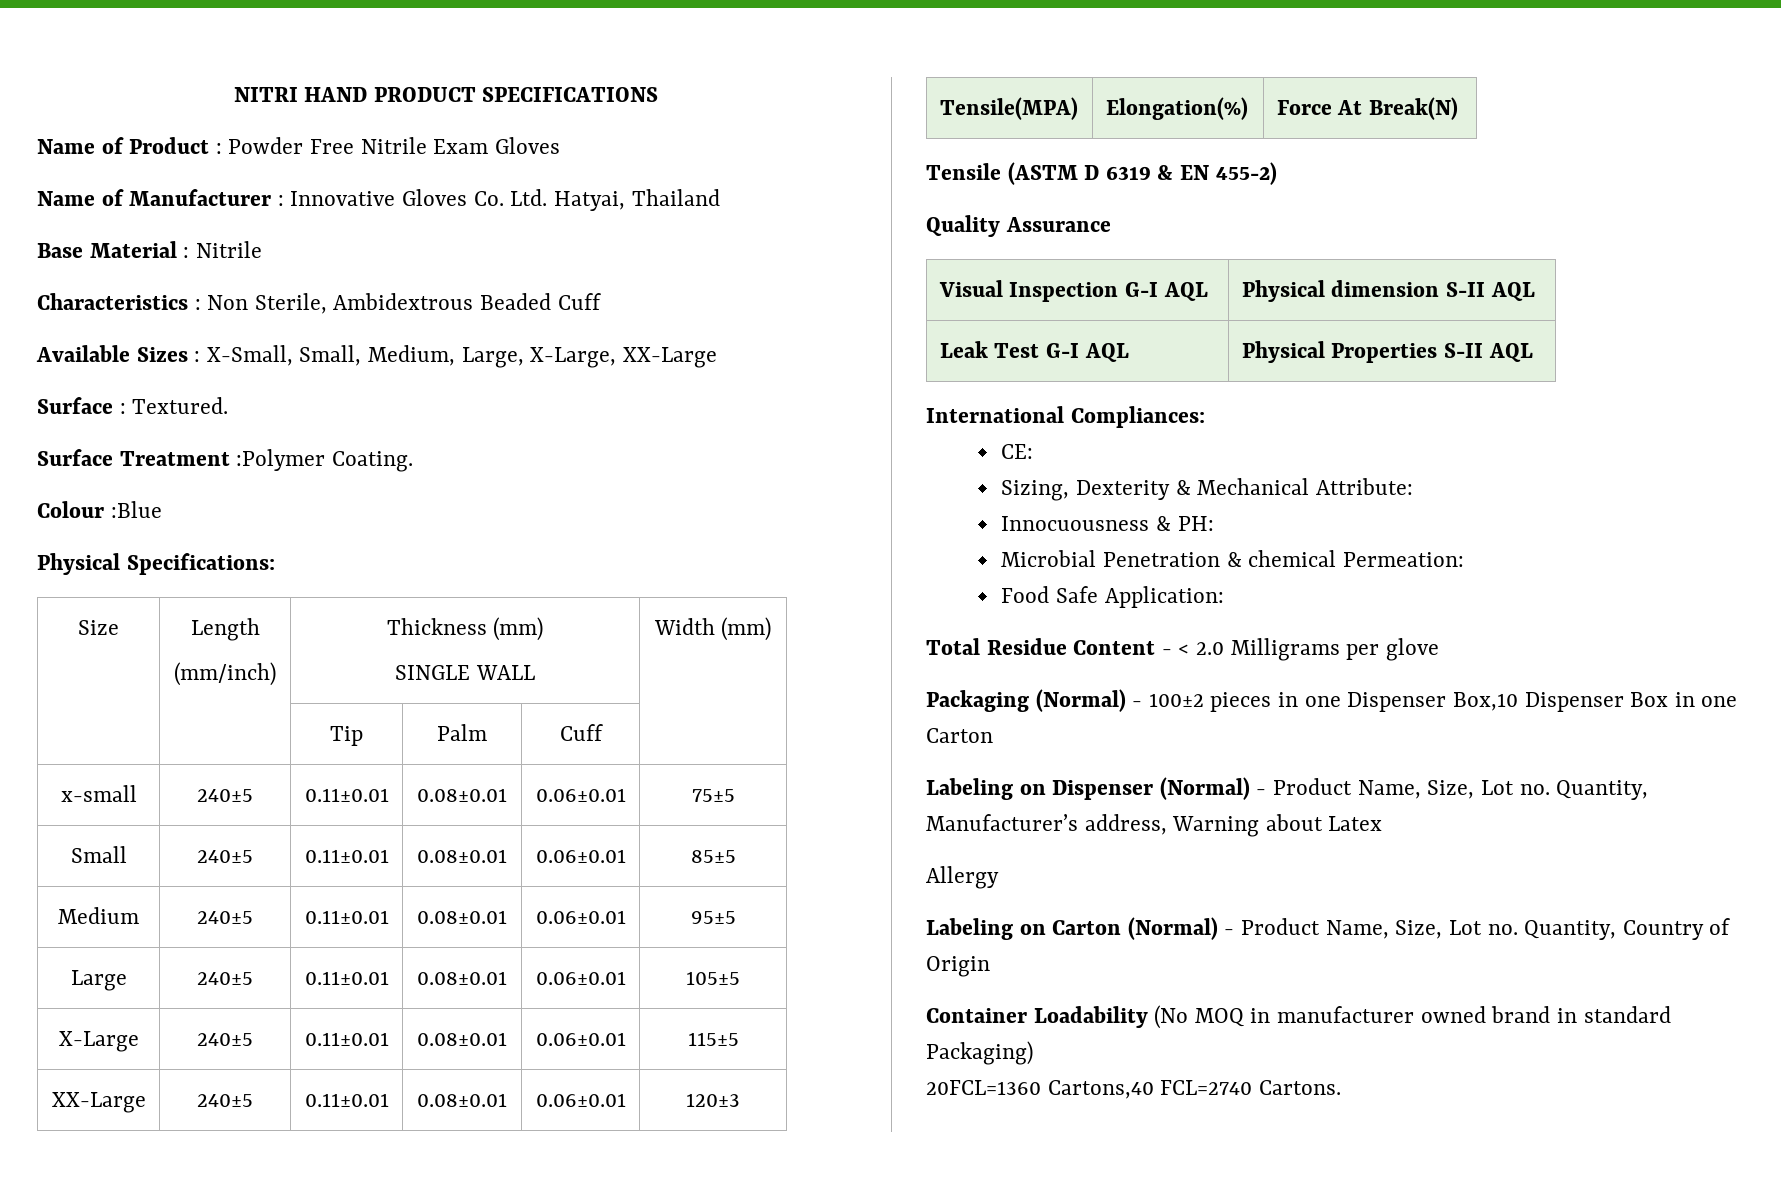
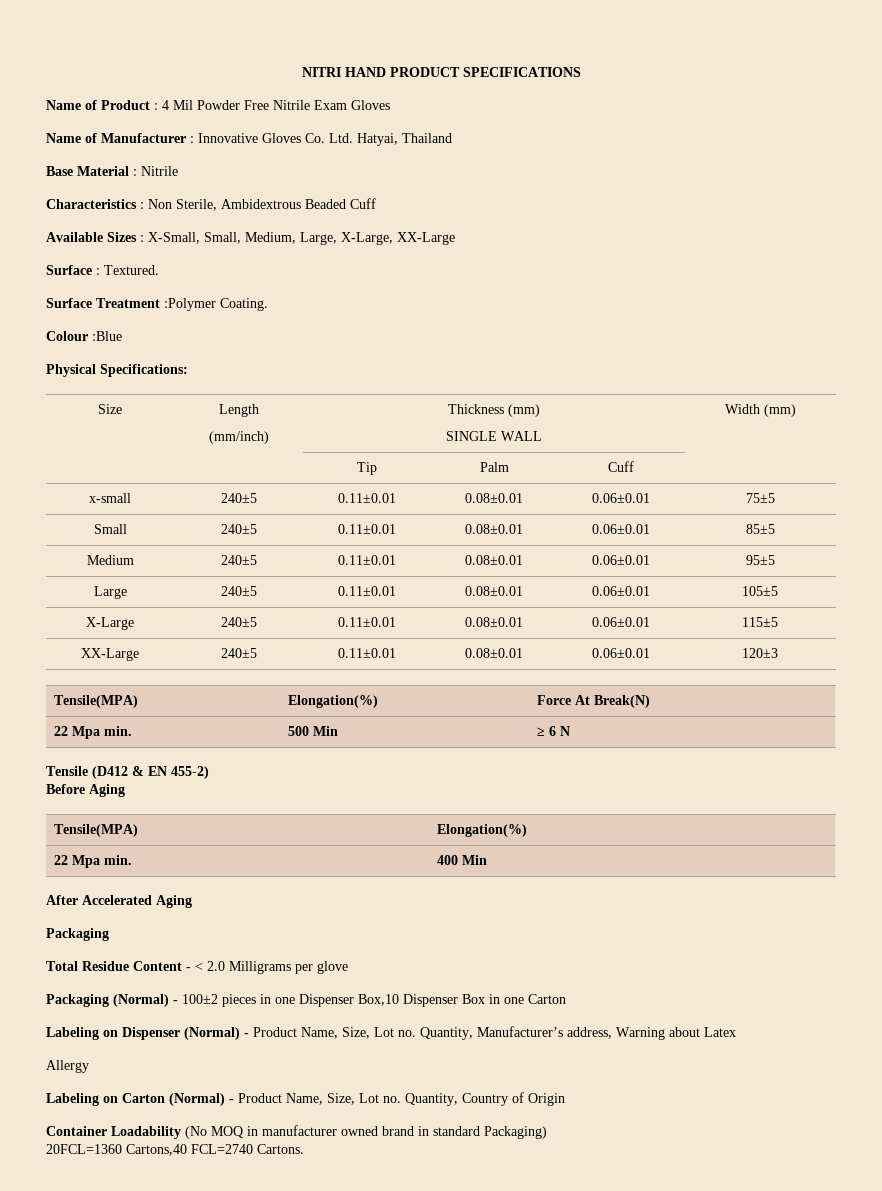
(222, 148) none -> [162,100,193,110] 4 Mil
[926,162,1277,185] [926,215,1111,237] [938,280,1208,302] [1241,280,1535,302] [939,341,1129,362] [1241,341,1533,363] [926,406,1205,428] [1001,444,1034,459] [1001,478,1413,501] [1001,516,1214,531] [1001,550,1464,567] [1001,586,1224,608] // Tensile (ASTM D 6319 & EN 455-2) // Quality Assurance // Visual Inspection G-I AQL | Physical dimension S-II AQL // Leak Test G-I AQL | Physical Properties S-II AQL // International Compliances: // CE: // Sizing, Dexterity & Mechanical Attribute: // Innocuousness & PH: // Microbial Penetration & chemical Permeation: // Food Safe Application: -> [54,726,133,739] [288,726,339,736] [537,726,571,736] [46,766,209,779] [46,784,125,797] [54,824,139,837] [437,824,528,837] [54,855,133,868] [437,855,488,865] [46,895,192,908] [46,928,109,941] // 22 Mpa min. | 500 Min | ≥ 6 N // Tensile (D412 & EN 455-2) // Before Aging // Tensile(MPA) | Elongation(%) // 22 Mpa min. | 400 Min // After Accelerated Aging // Packaging

